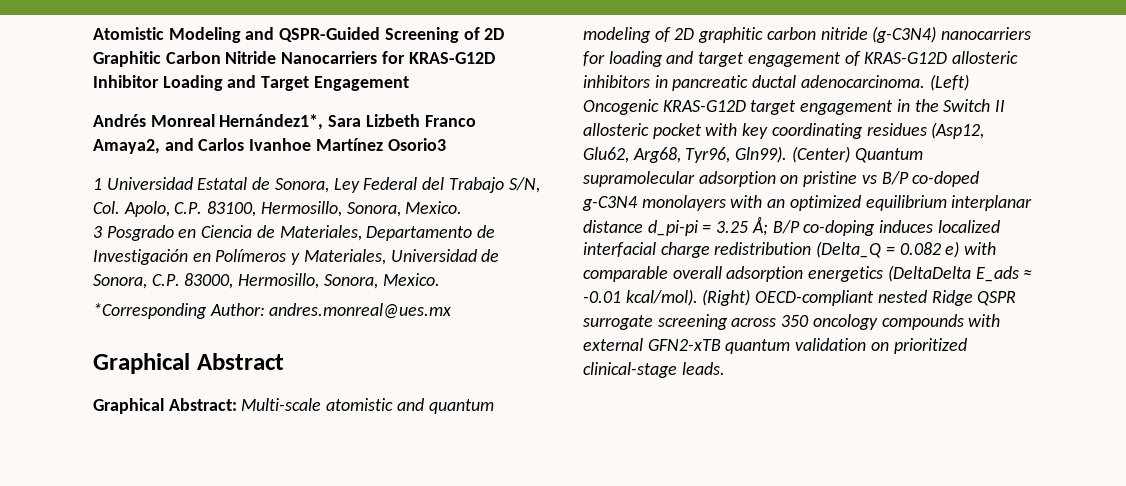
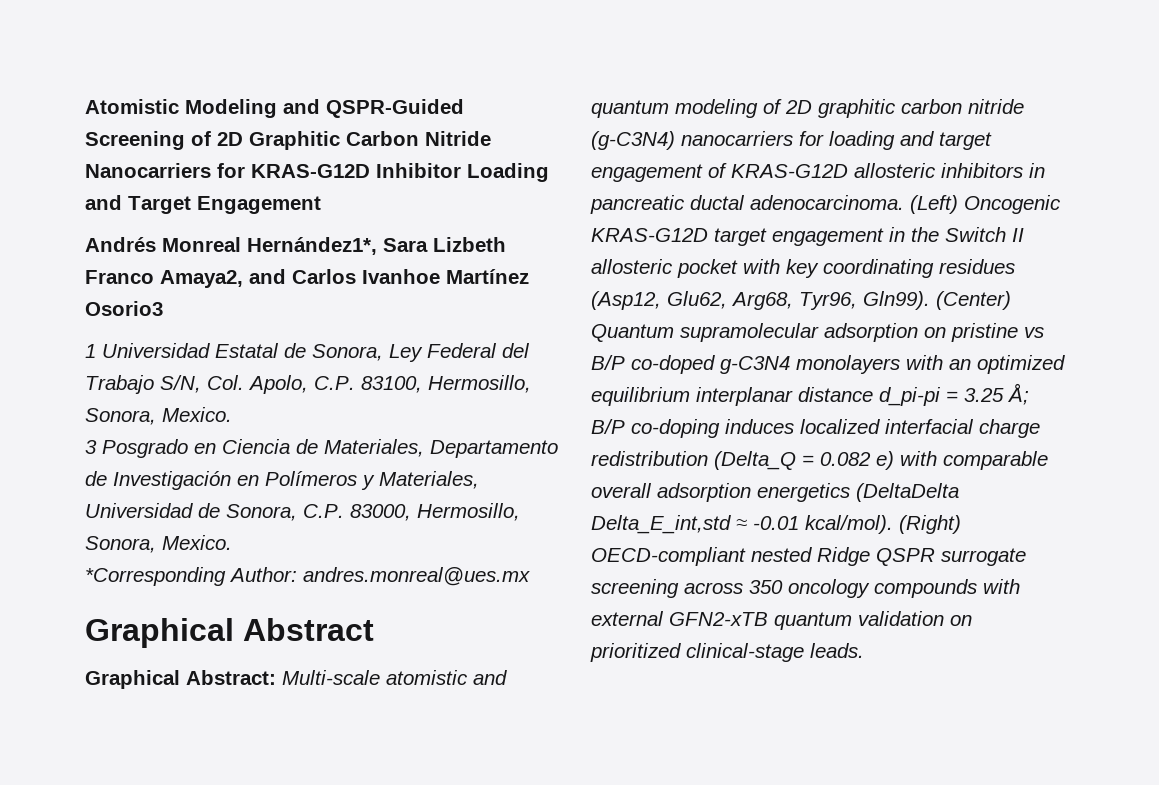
[975,266,1019,282] E_ads -> [591,515,731,534] Delta_E_int,std

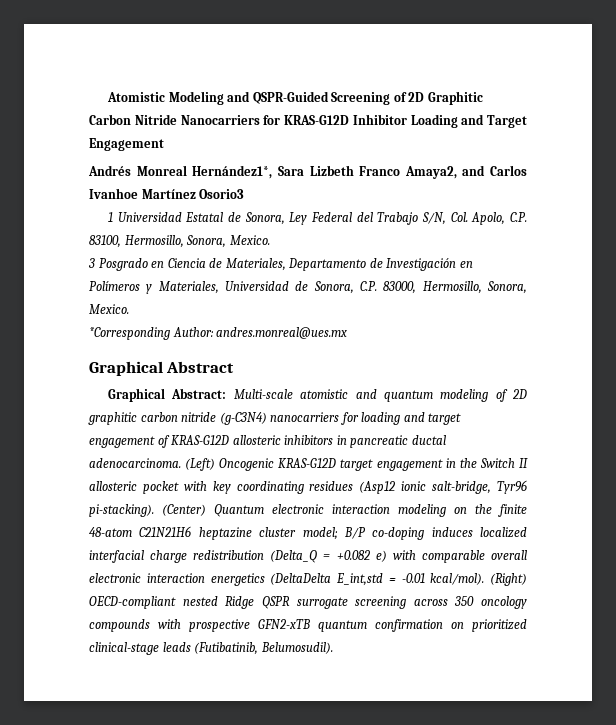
[591,291,1011,310] [591,323,1044,342] [591,355,1065,374] [591,383,1029,406] (Asp12, Glu62, Arg68, Tyr96, Gln99). (Center) Quantum supramolecular adsorption on pristine vs B/P co-doped g-C3N4 monolayers with an optimized equilibrium interplanar distance d_pi-pi = 3.25 Å; -> [359,480,528,494] [89,504,527,517] [89,526,338,540] (Asp12 ionic salt-bridge, Tyr96 pi-stacking). (Center) Quantum electronic interaction modeling on the finite 48-atom C21N21H6 heptazine cluster model;
[820,452,871,466] 0.082 -> [336,550,370,560] +0.082
[657,483,751,502] adsorption -> [89,573,205,583] electronic interaction
[591,515,731,534] Delta_E_int,std -> [336,573,383,586] E_int,std
[591,611,664,626] external -> [189,619,250,632] prospective
[858,611,944,626] validation -> [375,619,443,632] confirmation
[810,643,864,658] leads. -> [162,642,333,655] leads (Futibatinib, Belumosudil).

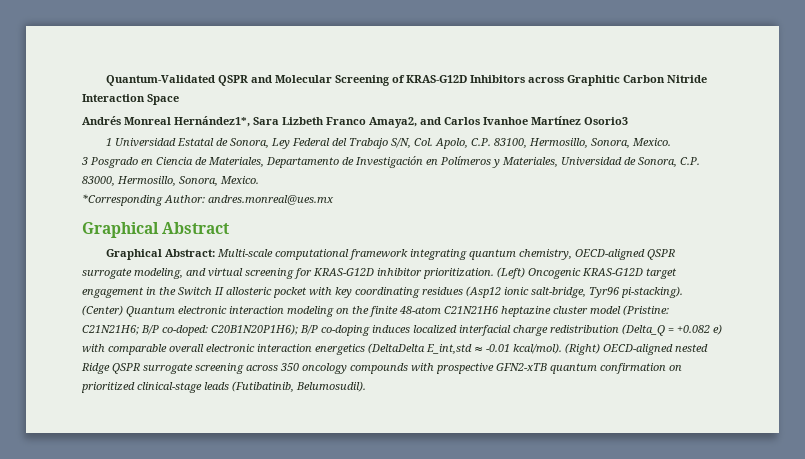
[107,91,483,105] [89,114,527,128] [89,138,164,151] Atomistic Modeling and QSPR-Guided Screening of 2D Graphitic Carbon Nitride Nanocarriers for KRAS-G12D Inhibitor Loading and Target Engagement -> [106,75,708,86] [82,94,179,105] Quantum-Validated QSPR and Molecular Screening of KRAS-G12D Inhibitors across Graphitic Carbon Nitride Interaction Space
[300,389,527,402] [88,412,462,425] [89,435,446,448] [89,458,181,468] atomistic and quantum modeling of 2D graphitic carbon nitride (g-C3N4) nanocarriers for loading and target engagement of KRAS-G12D allosteric inhibitors in pancreatic ductal adenocarcinoma. -> [275,249,676,260] [82,268,494,279] computational framework integrating quantum chemistry, OECD-aligned QSPR surrogate modeling, and virtual screening for KRAS-G12D inhibitor prioritization.
[302,527,338,540] model; -> [590,305,669,316] [82,324,298,336] model (Pristine: C21N21H6; B/P co-doped: C20B1N20P1H6);
[89,596,176,609] OECD-compliant -> [603,344,673,355] OECD-aligned

